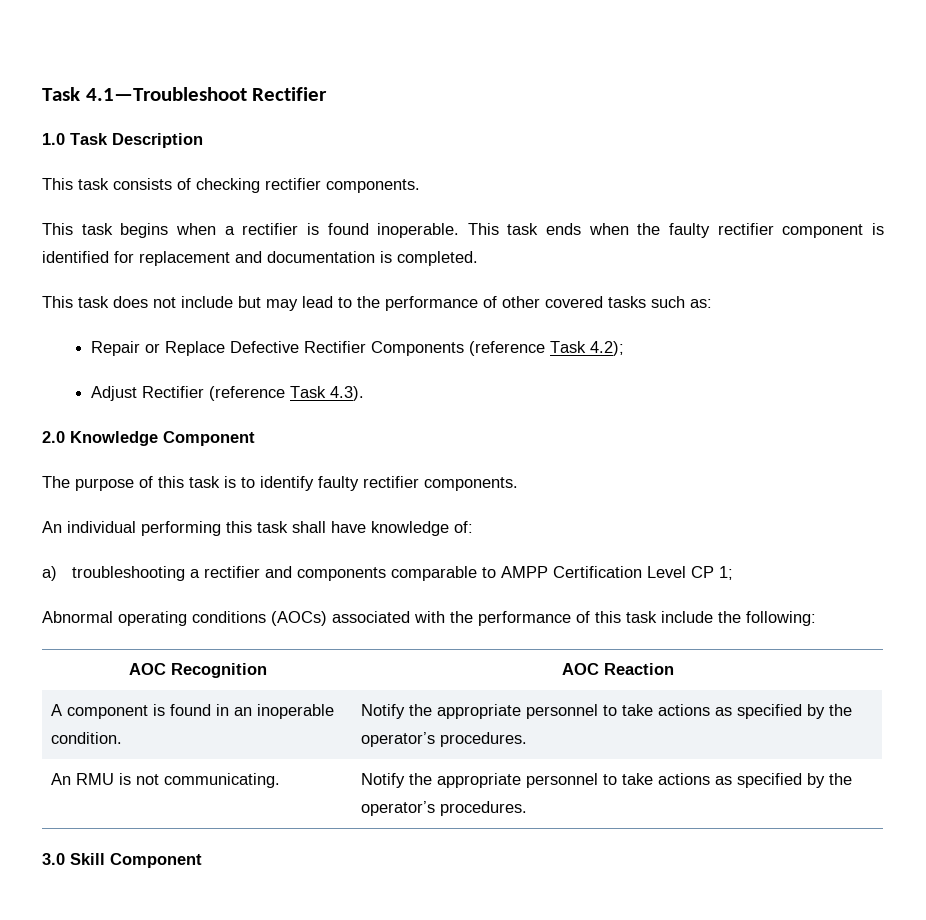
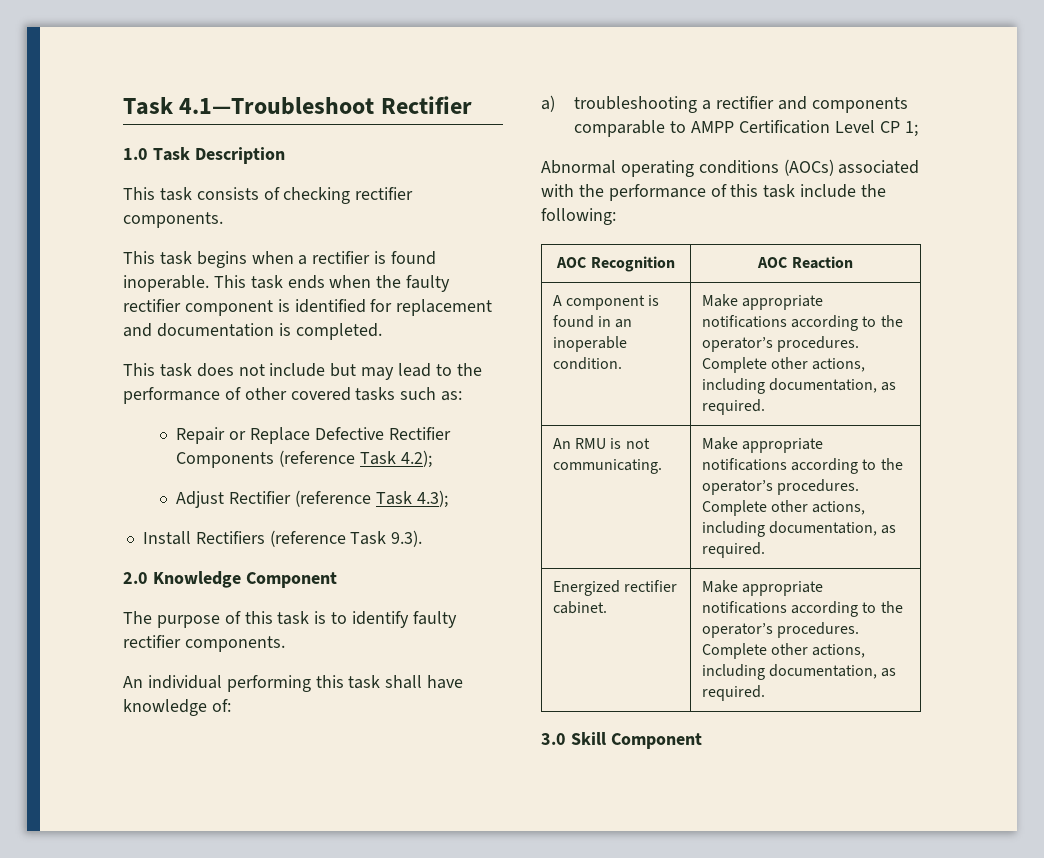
[329,386,364,401] 4.3). -> [416,490,448,508] [142,530,423,547] 4.3); // Install Rectifiers (reference Task 9.3).
[361,704,853,719] [361,732,528,747] Notify the appropriate personnel to take actions as specified by the operator’s procedures. -> [701,294,823,310] [701,315,903,331] [701,336,859,352] [701,357,866,373] [701,378,897,394] [701,399,765,415] Make appropriate notifications according to the operator’s procedures. Complete other actions, including documentation, as required.
[361,773,853,788] [361,801,528,816] Notify the appropriate personnel to take actions as specified by the operator’s procedures. -> [701,437,823,453] [701,458,903,474] [701,479,859,495] [701,500,866,516] [701,521,897,537] [701,542,765,558] [552,580,677,596] [552,601,607,614] [701,580,823,596] [701,601,903,617] [701,622,859,638] [701,643,866,659] [701,664,897,680] [701,685,765,701] Make appropriate notifications according to the operator’s procedures. Complete other actions, including documentation, as required. // Energized rectifier cabinet. | Make appropriate notifications according to the operator’s procedures. Complete other actions, including documentation, as required.

